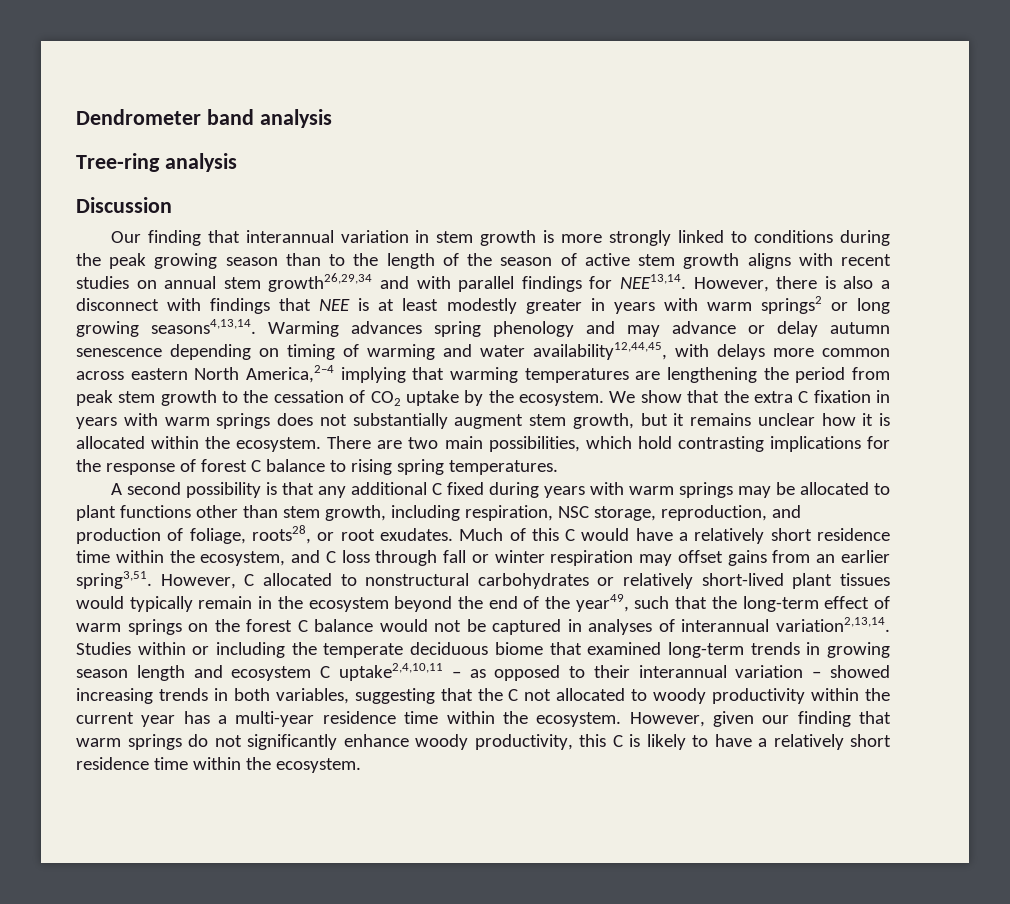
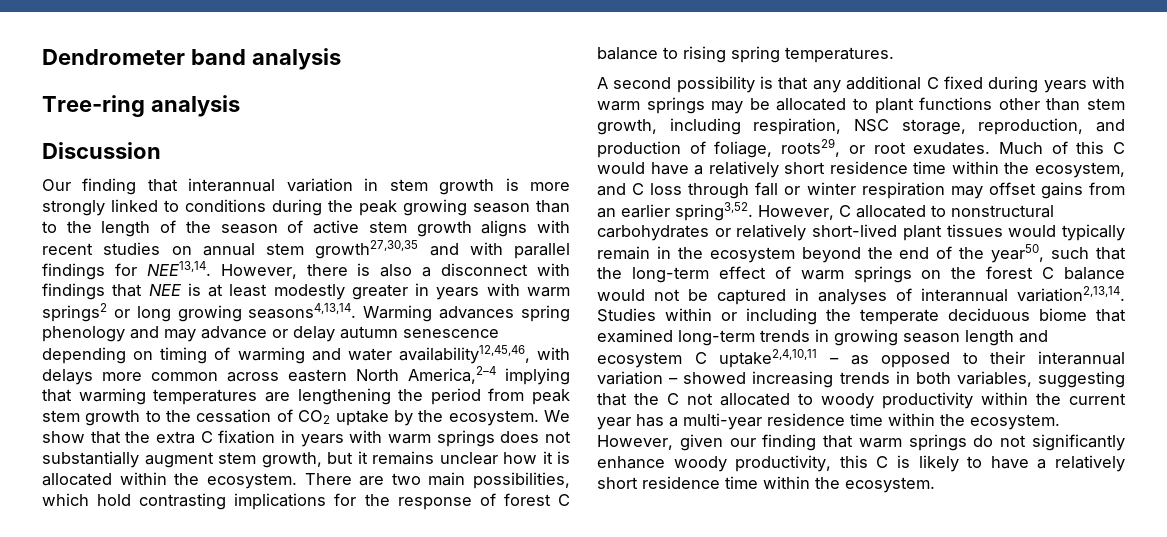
[268,273,373,292] growth26,29,34 -> [315,240,419,259] growth27,30,35
[533,342,667,360] availability12,44,45, -> [398,345,530,364] availability12,45,46,
[251,525,311,544] roots28, -> [781,138,841,157] roots29,
[76,571,152,589] spring3,51. -> [675,202,753,221] spring3,52.
[575,594,629,612] year49, -> [991,244,1045,263] year50,

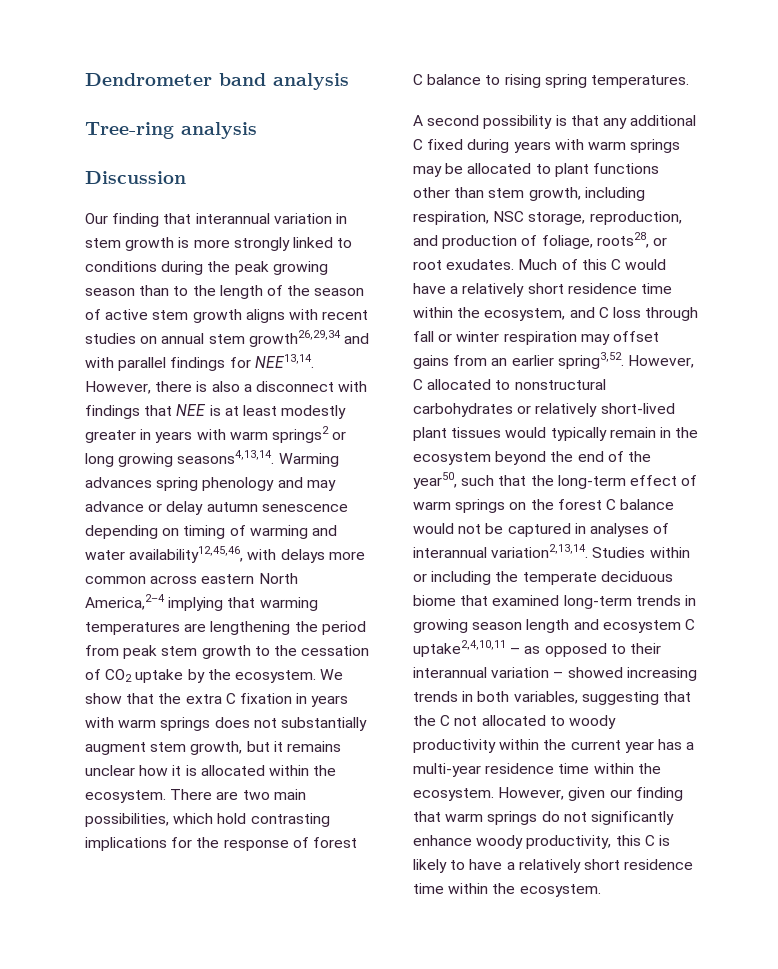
[315,240,419,259] growth27,30,35 -> [248,330,341,347] growth26,29,34
[781,138,841,157] roots29, -> [596,232,649,248] roots28,

